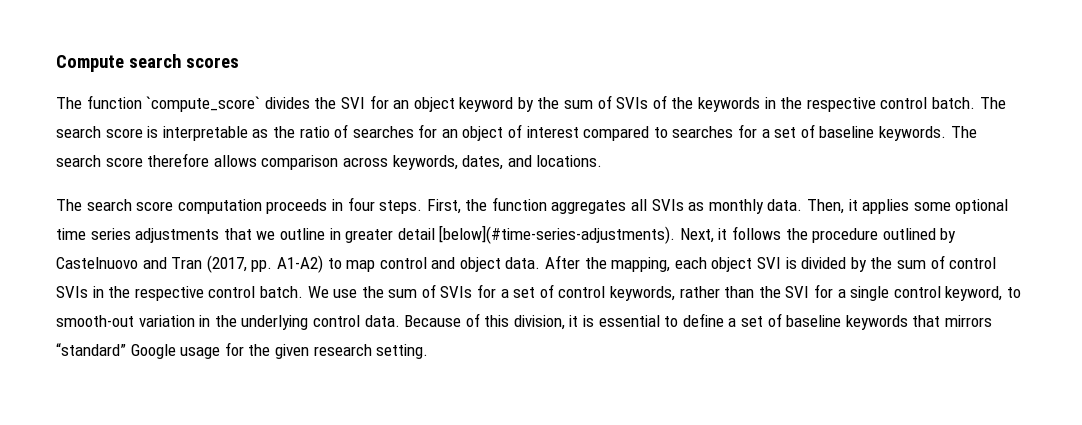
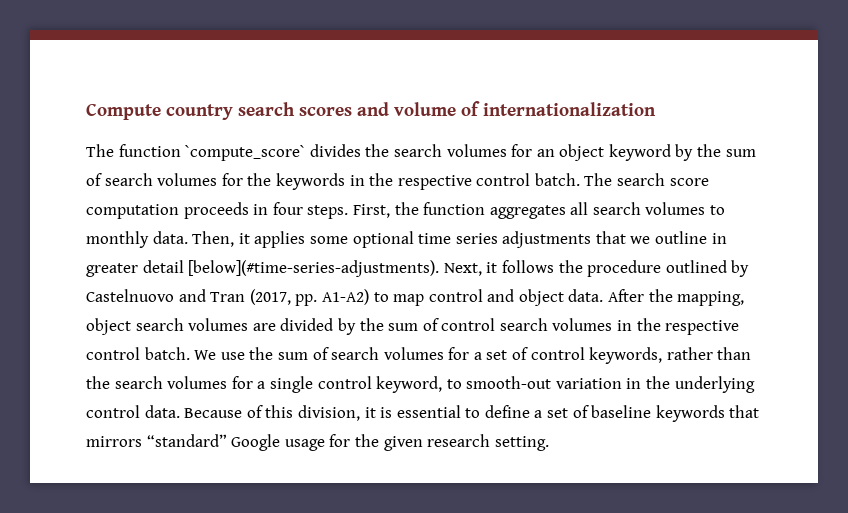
(124, 63) none -> [166,104,233,120] country
(239, 62) none -> [357,101,656,116] and volume of internationalization
[340,97,365,109] SVI -> [393,144,507,157] search volumes
[616,95,667,109] SVIs of -> [104,173,243,186] search volumes for
[147,124,977,141] [56,153,603,170] [56,199,174,211] is interpretable as the ratio of searches for an object of interest compared to searches for a set of baseline keywords. The search score therefore allows comparison across keywords, dates, and locations. // The search score -> (709, 182) none
[651,199,705,211] SVIs as -> [592,202,726,215] search volumes to
[674,257,797,272] each object SVI is -> [86,318,276,335] object search volumes are
[56,286,88,298] SVIs -> [499,318,613,331] search volumes
[440,286,473,298] SVIs -> [331,347,444,360] search volumes
[785,286,810,298] SVI -> [114,376,228,389] search volumes

